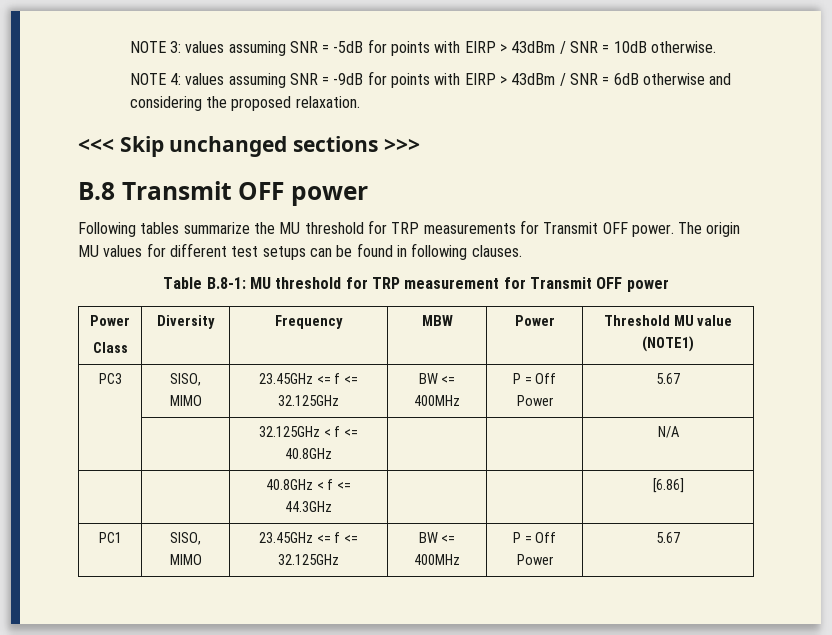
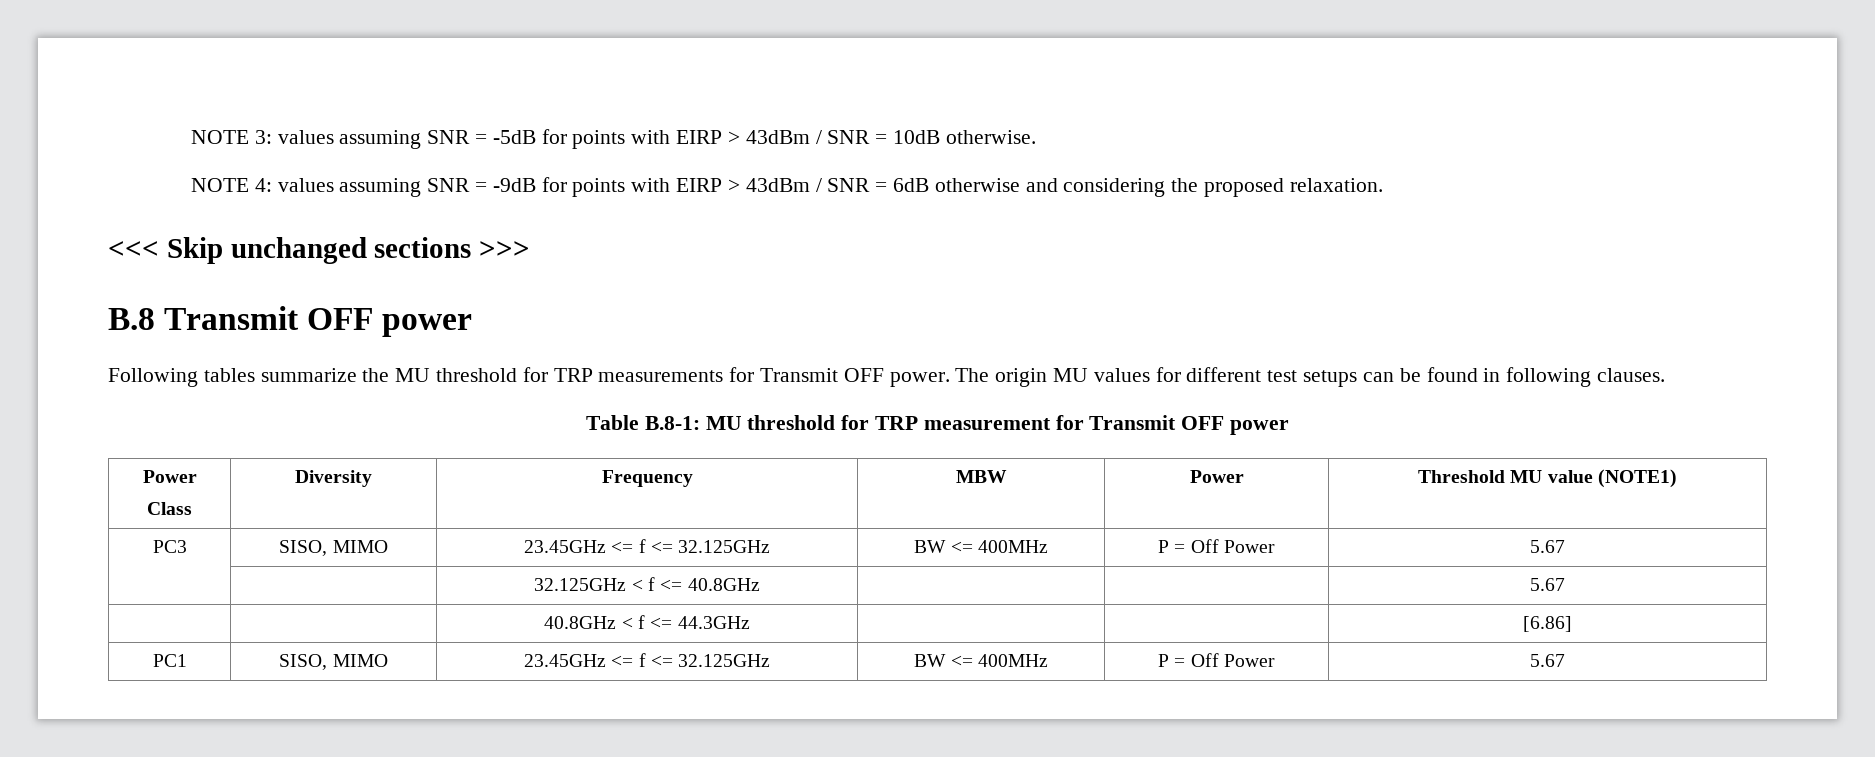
[657,426,680,438] N/A -> [1530,578,1565,591] 5.67

